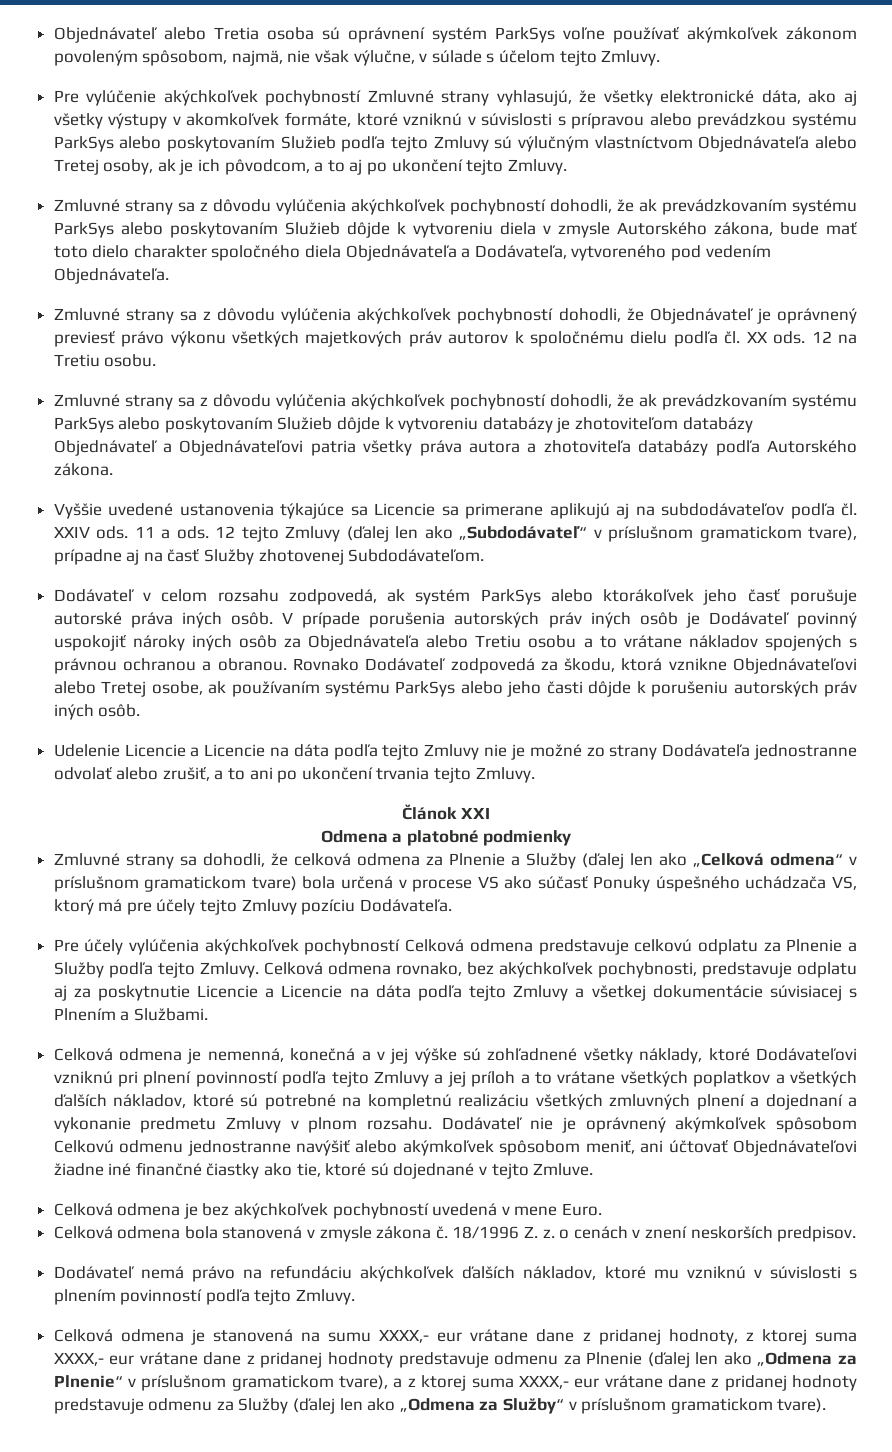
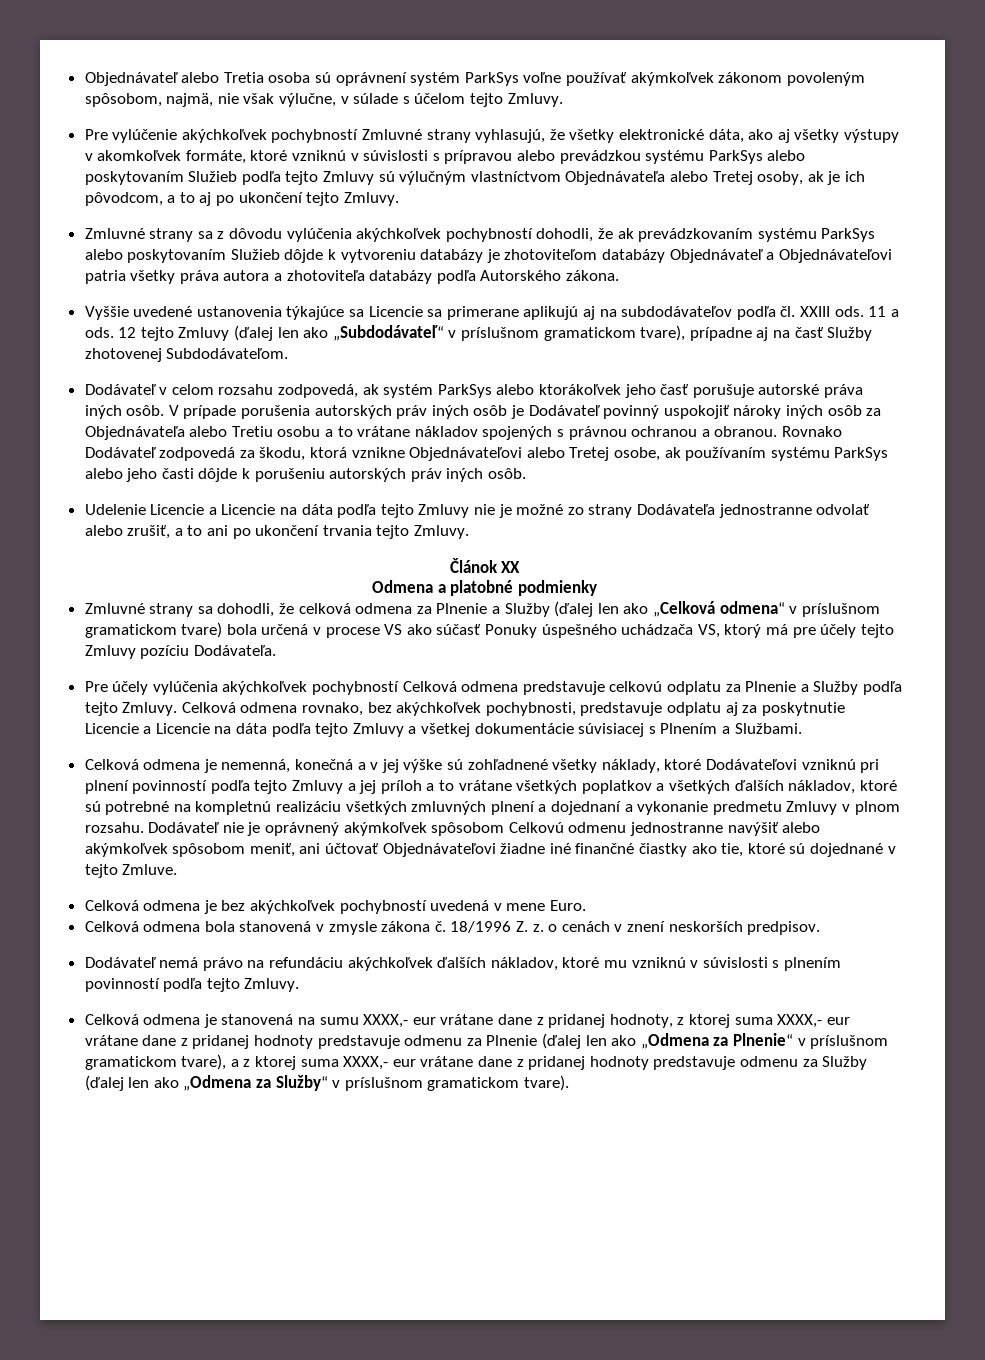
[53,199,857,215] [53,222,859,238] [53,245,771,261] [53,268,169,284] [53,308,857,324] [53,331,857,347] [53,354,157,367] // Zmluvné strany sa z dôvodu vylúčenia akýchkoľvek pochybností dohodli, že ak prevádzkovaním systému ParkSys alebo poskytovaním Služieb dôjde k vytvoreniu diela v zmysle Autorského zákona, bude mať toto dielo charakter spoločného diela Objednávateľa a Dodávateľa, vytvoreného pod vedením Objednávateľa. // Zmluvné strany sa z dôvodu vylúčenia akýchkoľvek pochybností dohodli, že Objednávateľ je oprávnený previesť právo výkonu všetkých majetkových práv autorov k spoločnému dielu podľa čl. XX ods. 12 na Tretiu osobu. -> (399, 199) none
[53,526,90,538] XXIV -> [799,306,830,317] XXIII
[460,807,490,819] XXI -> [501,561,521,573] XX

